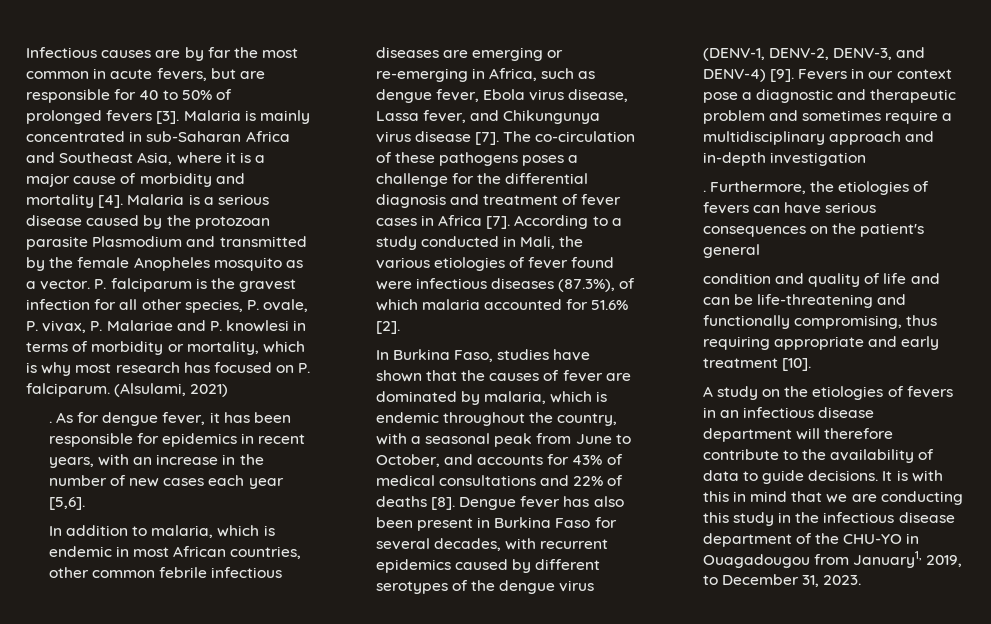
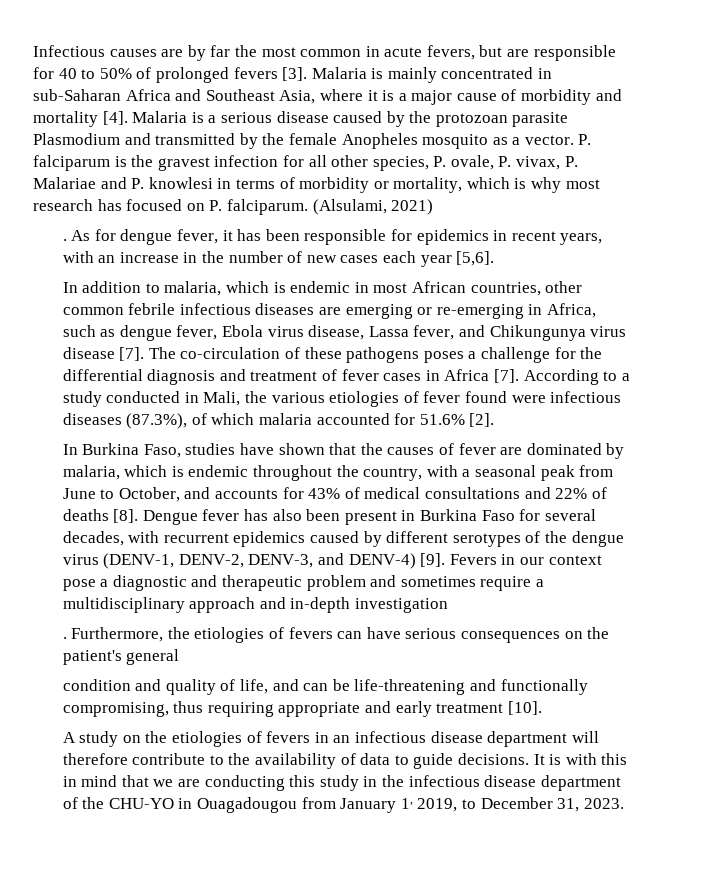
[883,273,907,284] life -> [240,679,269,694] life,
[853,551,923,568] January1, -> [340,798,413,813] January 1,

